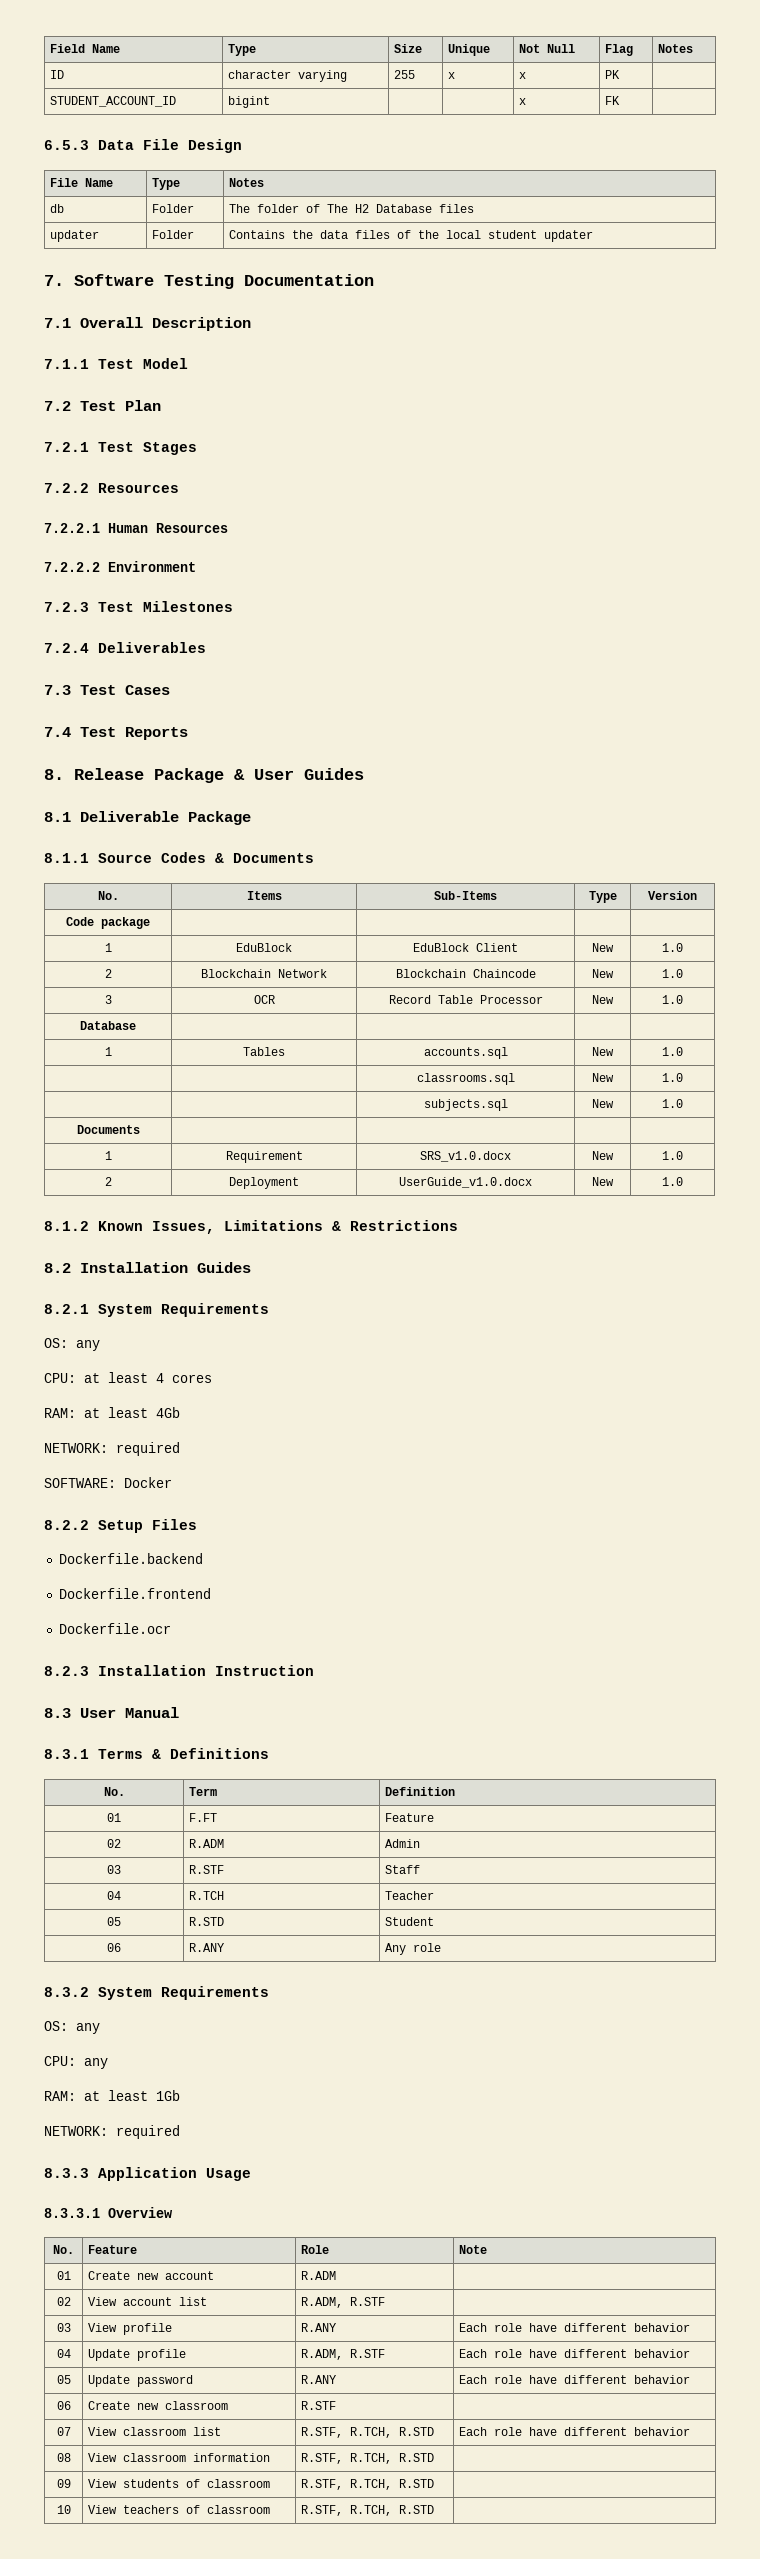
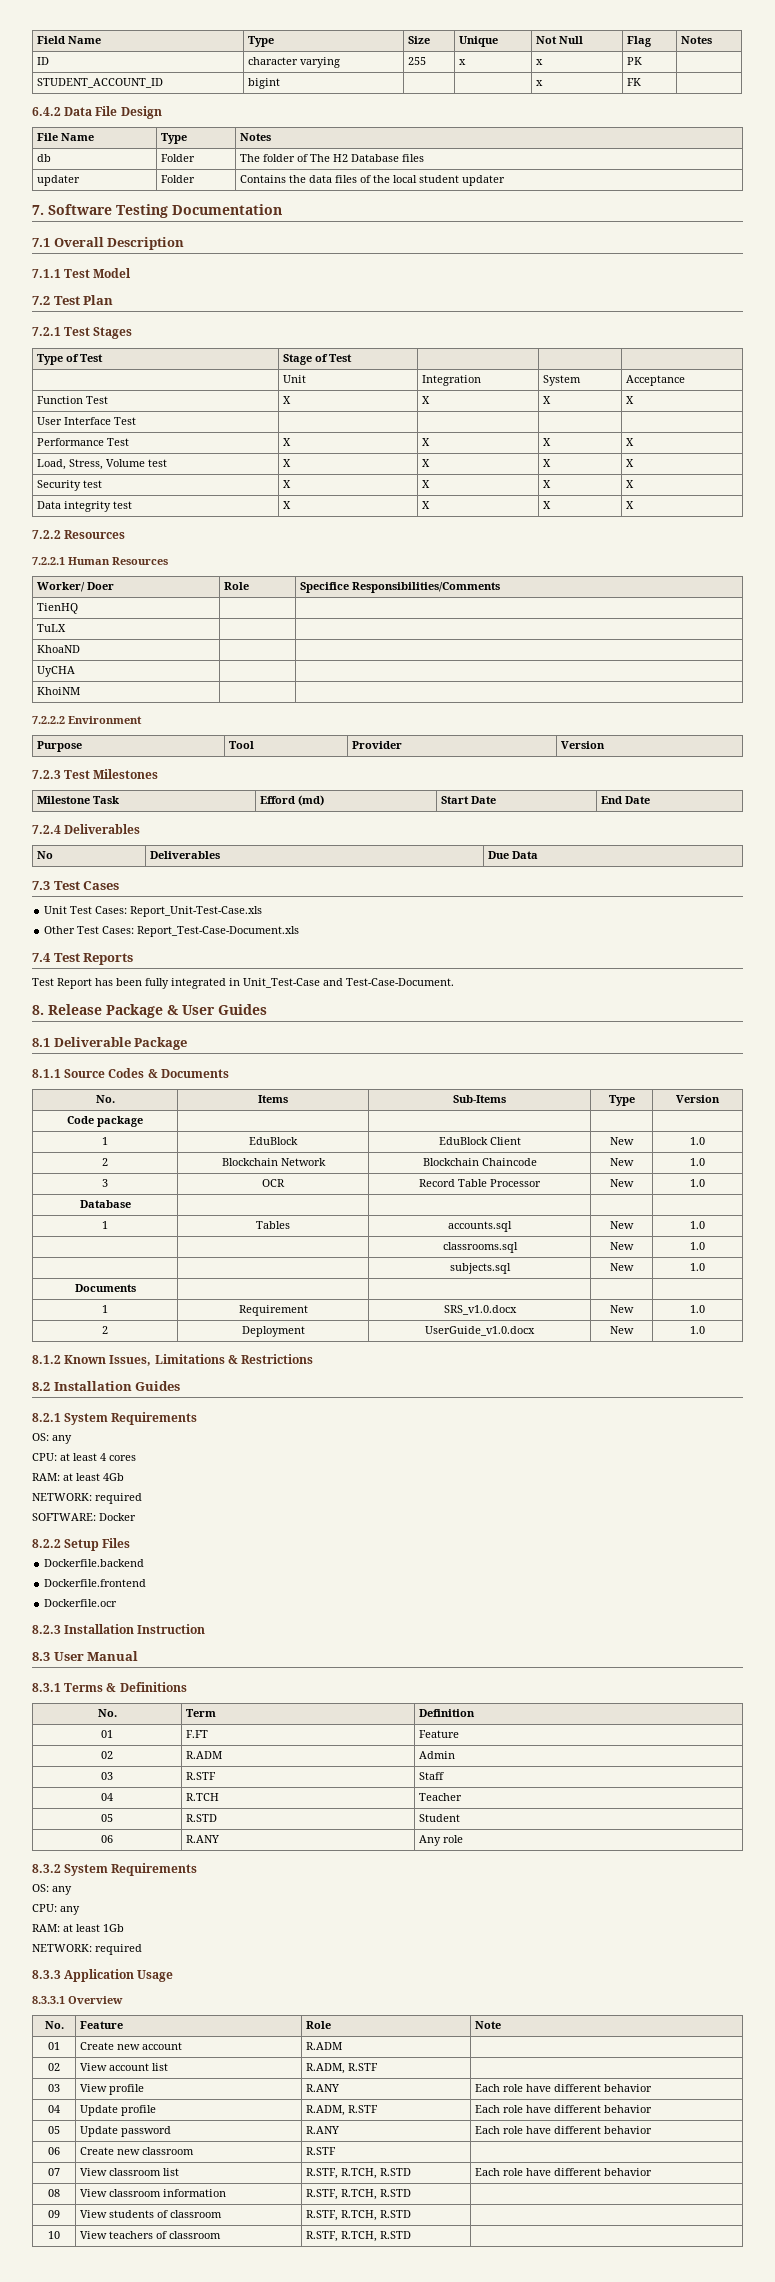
[44,140,89,150] 6.5.3 -> [32,107,61,116] 6.4.2
(197, 448) none -> [37,354,104,365] [283,354,353,365] [283,375,307,383] [422,375,482,386] [543,375,582,386] [626,375,686,386] [37,396,109,404] [283,396,292,404] [422,396,431,404] [543,396,552,404] [626,396,635,404] [37,417,137,425] [37,438,130,446] [283,438,292,446] [422,438,431,446] [543,438,552,446] [626,438,635,446] [37,459,168,470] [283,459,292,467] [422,459,431,467] [543,459,552,467] [626,459,635,467] [37,480,103,491] [283,480,292,488] [422,480,431,488] [543,480,552,488] [626,480,635,488] [37,501,133,512] [283,501,292,509] [422,501,431,509] [543,501,552,509] [626,501,635,509] // Type of Test | Stage of Test | | | // | Unit | Integration | System | Acceptance // Function Test | X | X | X | X // User Interface Test | | | | // Performance Test | X | X | X | X // Load, Stress, Volume test | X | X | X | X // Security test | X | X | X | X // Data integrity test | X | X | X | X
[44,561,196,572] [44,601,233,612] [44,642,206,653] [44,685,170,695] [44,727,188,740] // 7.2.2.2 Environment // 7.2.3 Test Milestones // 7.2.4 Deliverables // 7.3 Test Cases // 7.4 Test Reports -> [37,582,115,592] [224,582,250,590] [300,582,501,593] [37,603,79,614] [37,624,67,632] [37,645,81,653] [37,666,76,677] [37,687,81,695] [32,716,142,724] [37,741,83,752] [229,741,255,749] [352,741,403,749] [561,741,606,749] [32,769,159,779] [37,796,120,804] [260,795,325,806] [441,796,497,804] [601,796,651,804] [32,824,141,834] [37,851,54,859] [150,851,221,859] [488,851,539,859] [32,881,120,890] [44,906,263,917] [44,926,300,937] [32,953,134,965] [32,978,454,989] // Worker/ Doer | Role | Specifice Responsibilities/Comments // TienHQ | | // TuLX | | // KhoaND | | // UyCHA | | // KhoiNM | | // 7.2.2.2 Environment // Purpose | Tool | Provider | Version // 7.2.3 Test Milestones // Milestone Task | Efford (md) | Start Date | End Date // 7.2.4 Deliverables // No | Deliverables | Due Data // 7.3 Test Cases // Unit Test Cases: Report_Unit-Test-Case.xls // Other Test Cases: Report_Test-Case-Document.xls // 7.4 Test Reports // Test Report has been fully integrated in Unit_Test-Case and Test-Case-Document.

